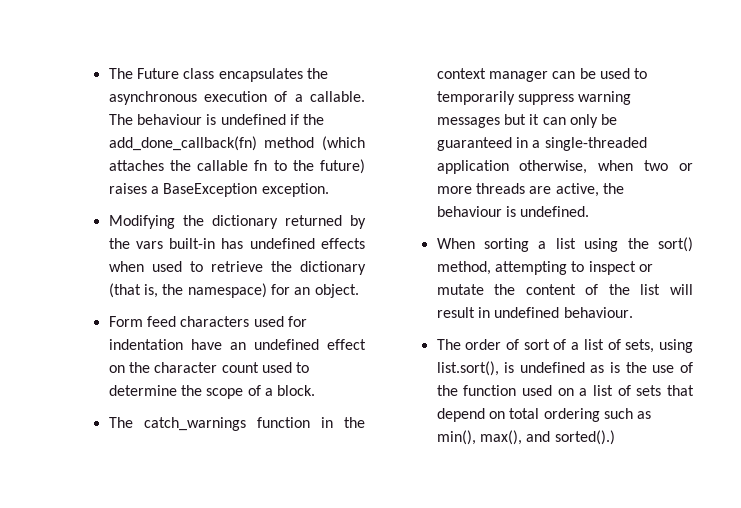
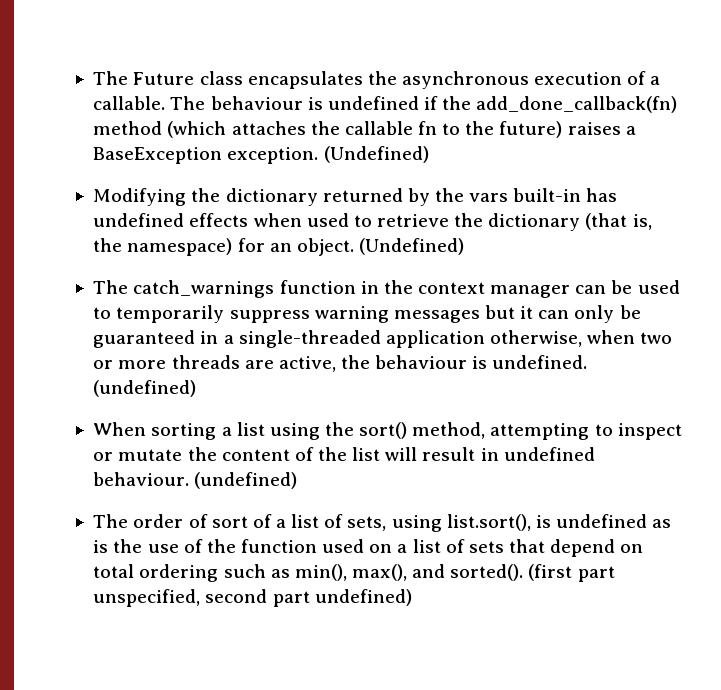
(329, 190) none -> [323,146,429,163] (Undefined)
[108,316,307,327] [108,339,366,350] [108,362,310,373] [108,385,316,399] // Form feed characters used for indentation have an undefined effect on the character count used to determine the scope of a block. -> [358,238,464,255] (Undefined)
(590, 211) none -> [93,380,197,397] (undefined)
(633, 312) none -> [194,472,298,489] (undefined)
[554,430,615,445] sorted().) -> [450,564,615,582] [93,589,412,607] sorted(). (first part unspecified, second part undefined)

